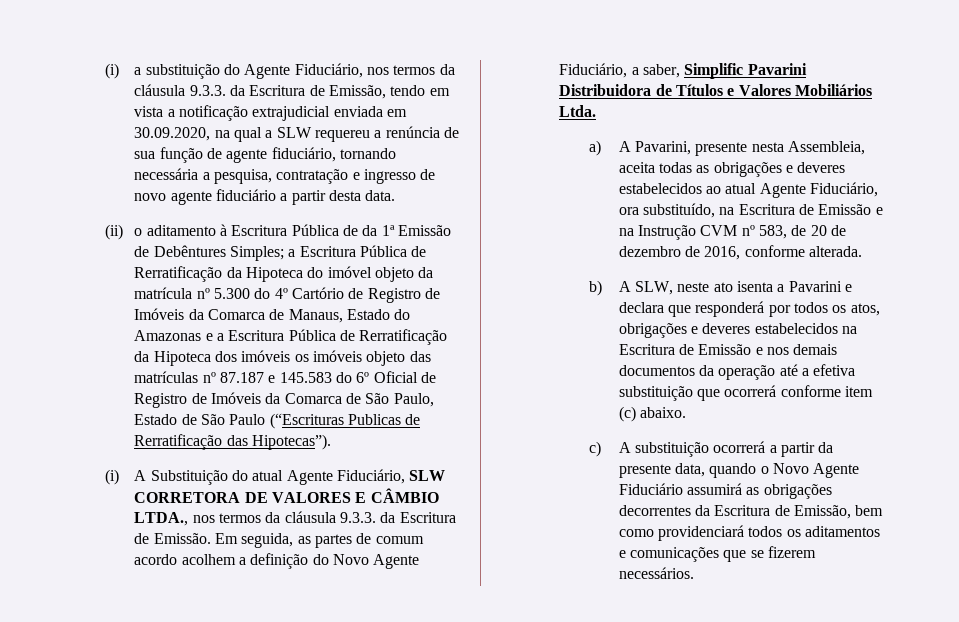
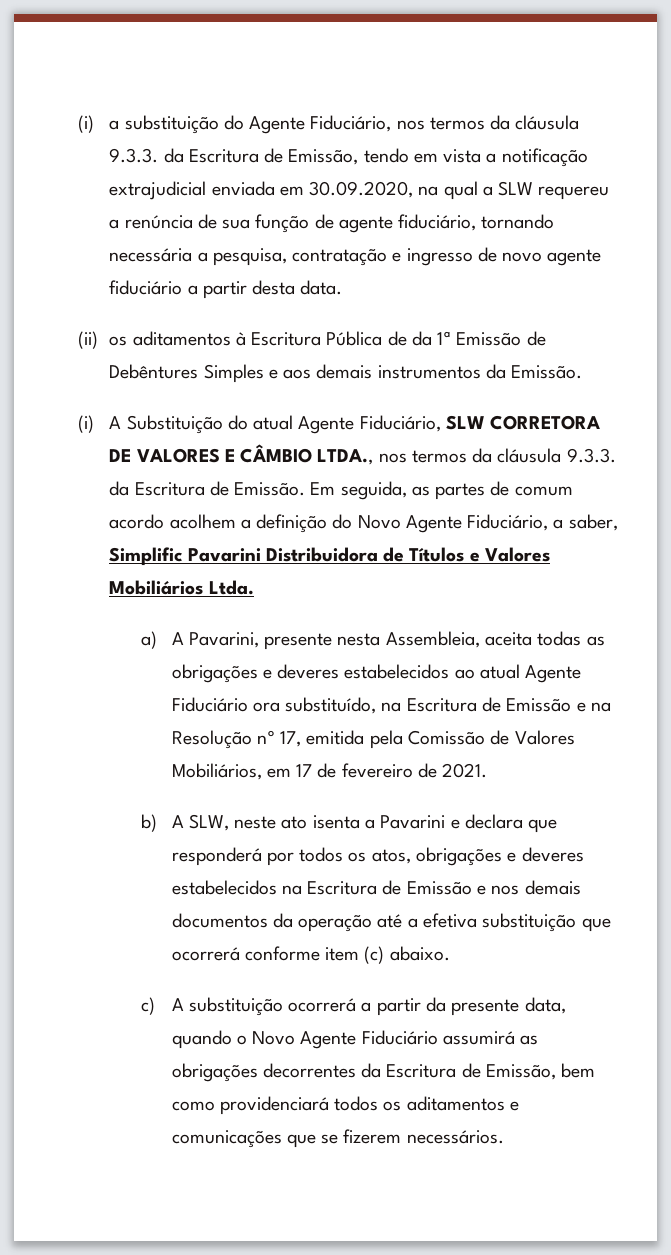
[134,225,216,236] o aditamento -> [109,331,231,346] os aditamentos
[230,245,427,261] [134,266,434,282] [134,287,440,303] [134,308,411,323] [134,329,448,345] [134,350,431,366] [134,371,436,383] [134,392,434,408] [134,413,421,429] [134,434,332,450] Simples; a Escritura Pública de Rerratificação da Hipoteca do imóvel objeto da matrícula nº 5.300 do 4º Cartório de Registro de Imóveis da Comarca de Manaus, Estado do Amazonas e a Escritura Pública de Rerratificação da Hipoteca dos imóveis os imóveis objeto das matrículas nº 87.187 e 145.583 do 6º Oficial de Registro de Imóveis da Comarca de São Paulo, Estado de São Paulo (“Escrituras Publicas de Rerratificação das Hipotecas”). -> [203,364,583,383] Simples e aos demais instrumentos da Emissão.
[810,182,879,197] Fiduciário, -> [171,697,248,712] Fiduciário
[638,225,847,240] [618,245,863,260] Instrução CVM nº 583, de 20 de dezembro de 2016, conforme alterada. -> [171,730,575,749] [171,763,488,780] Resolução nº 17, emitida pela Comissão de Valores Mobiliários, em 17 de fevereiro de 2021.

